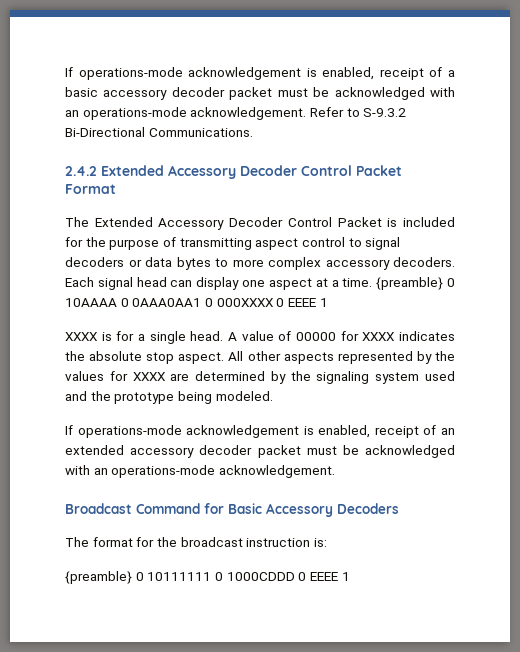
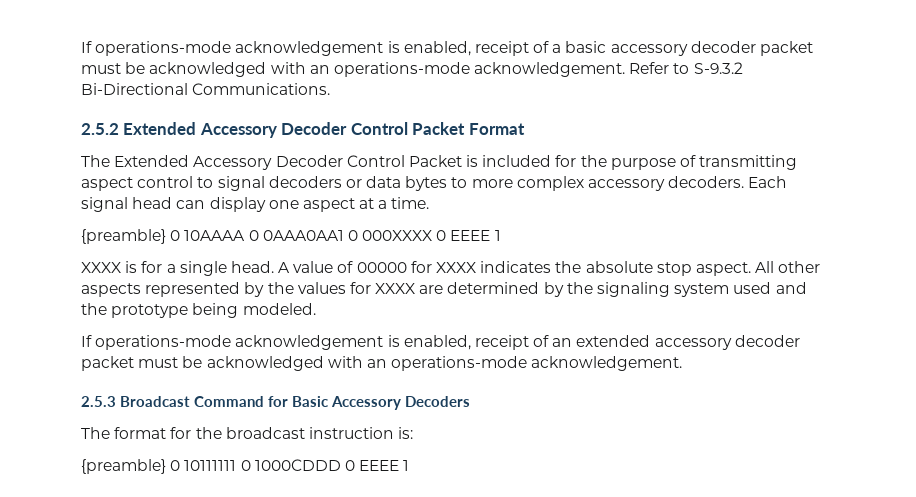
[65,166,97,176] 2.4.2 -> [81,123,119,135] 2.5.2
(373, 282) none -> (430, 203) //
(335, 471) none -> [81,396,116,407] 2.5.3

